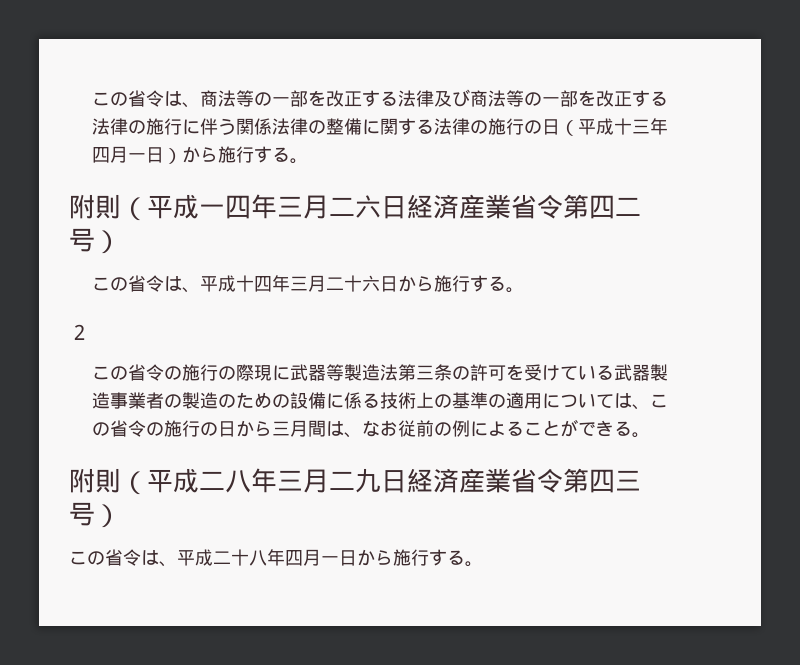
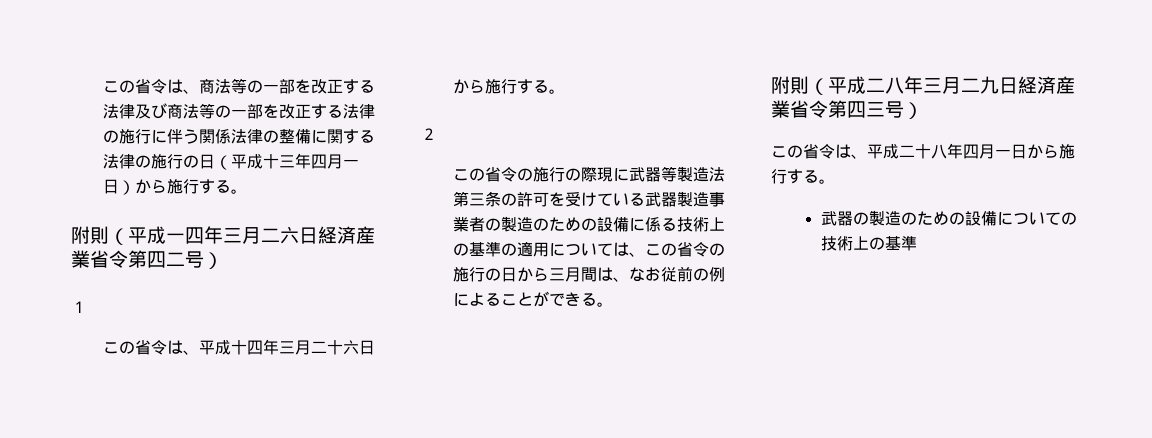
(121, 242) none -> [71,301,87,313] // １
(483, 564) none -> [820,210,1077,226] [820,235,917,251] // 武器の製造のための設備についての技術上の基準

